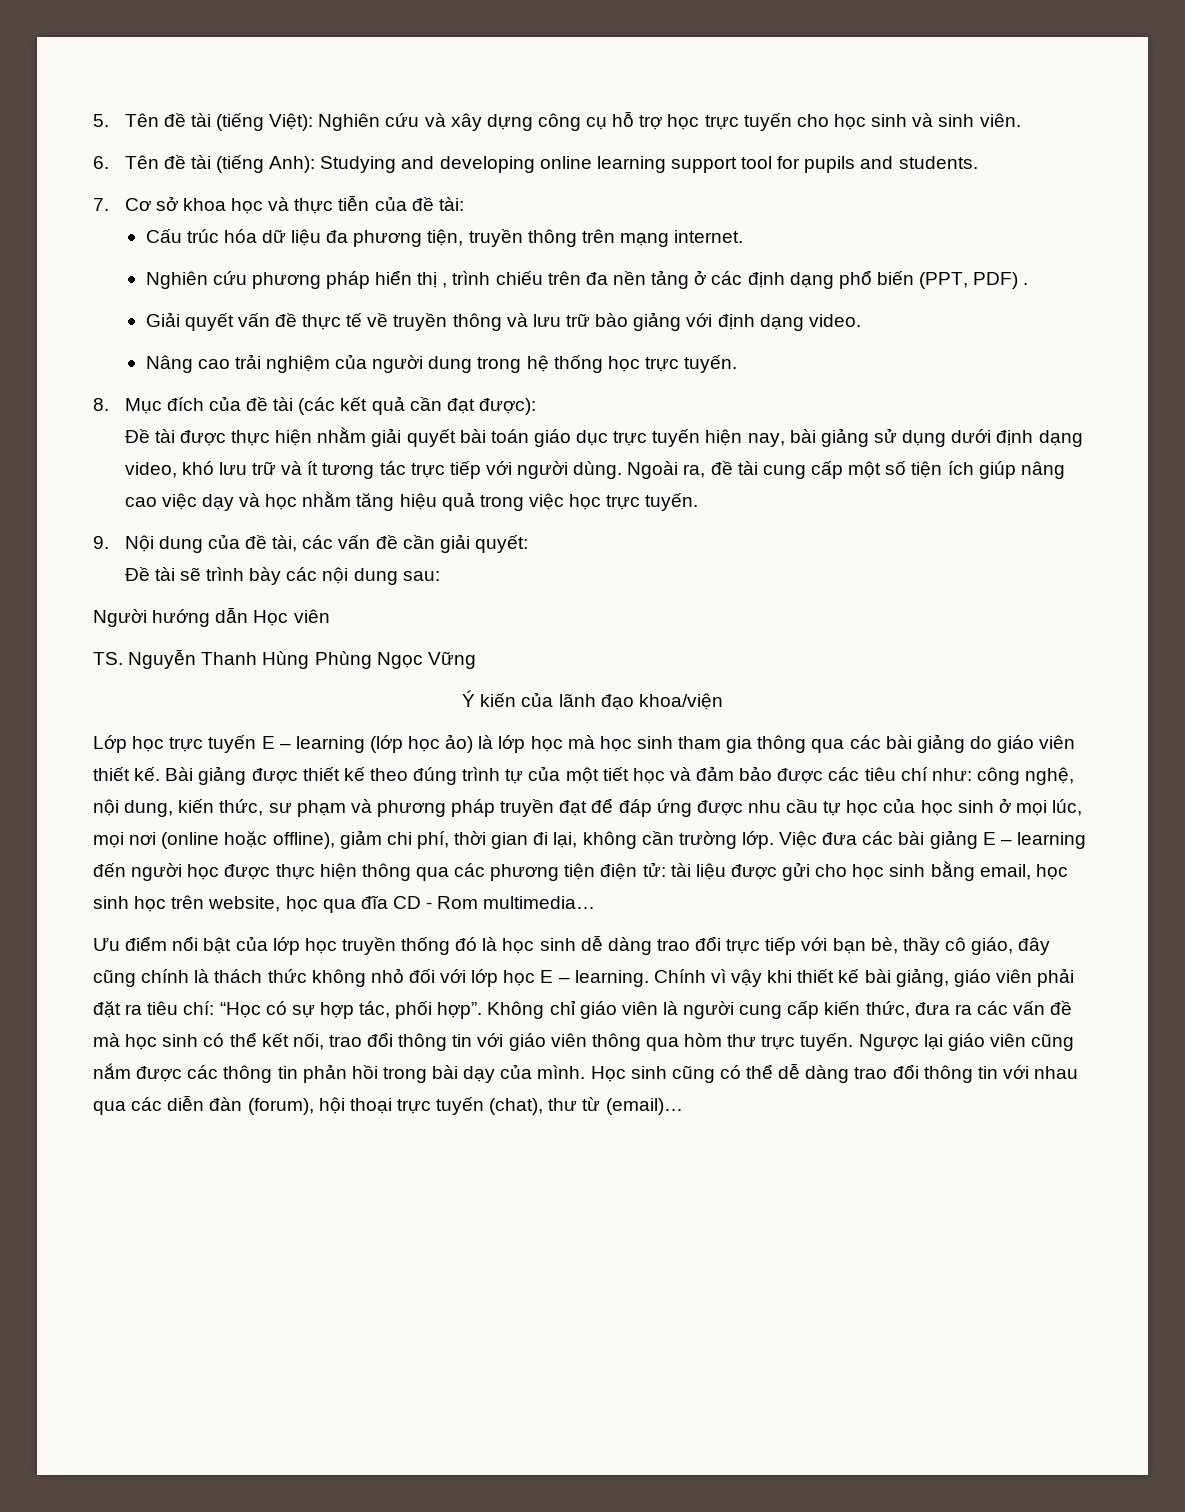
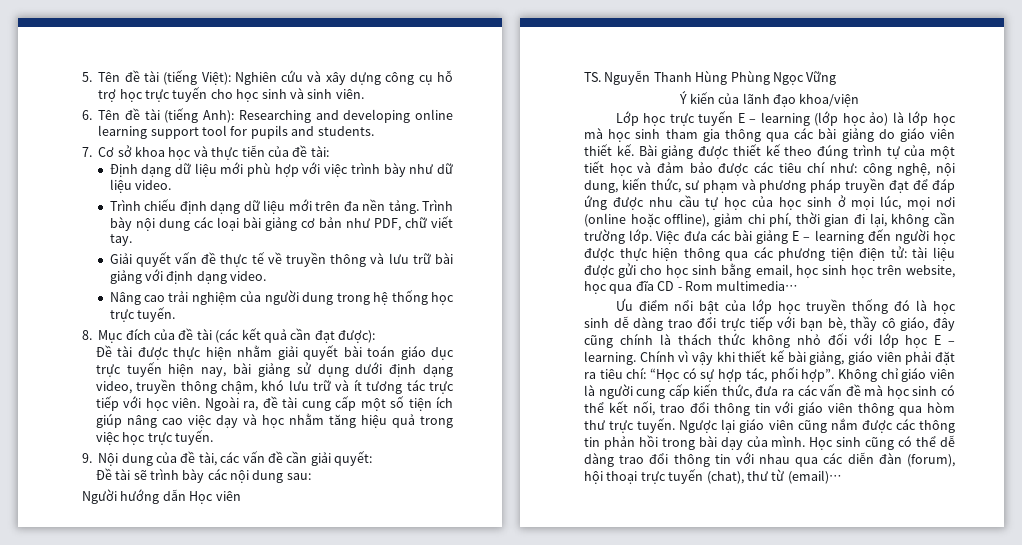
[320,156,397,173] Studying -> [238,110,311,123] Researching
[145,229,744,247] [145,270,1029,289] Cấu trúc hóa dữ liệu đa phương tiện, truyền thông trên mạng internet. // Nghiên cứu phương pháp hiển thị , trình chiếu trên đa nền tảng ở các định dạng phổ biến (PPT, PDF) . -> [109,162,454,177] [109,179,171,193] [109,199,454,214] [109,216,453,231] [109,234,132,246] Định dạng dữ liệu mới phù hợp với việc trình bày như dữ liệu video. // Trình chiếu định dạng dữ liệu mới trên đa nền tảng. Trình bày nội dung các loại bài giảng cơ bản như PDF, chữ viết tay.
[595,313,629,327] bào -> [435,253,454,264] bài
(177, 470) none -> [136,379,257,394] truyền thông chậm,
[517,461,623,479] người dùng. -> [145,398,201,411] học viên.

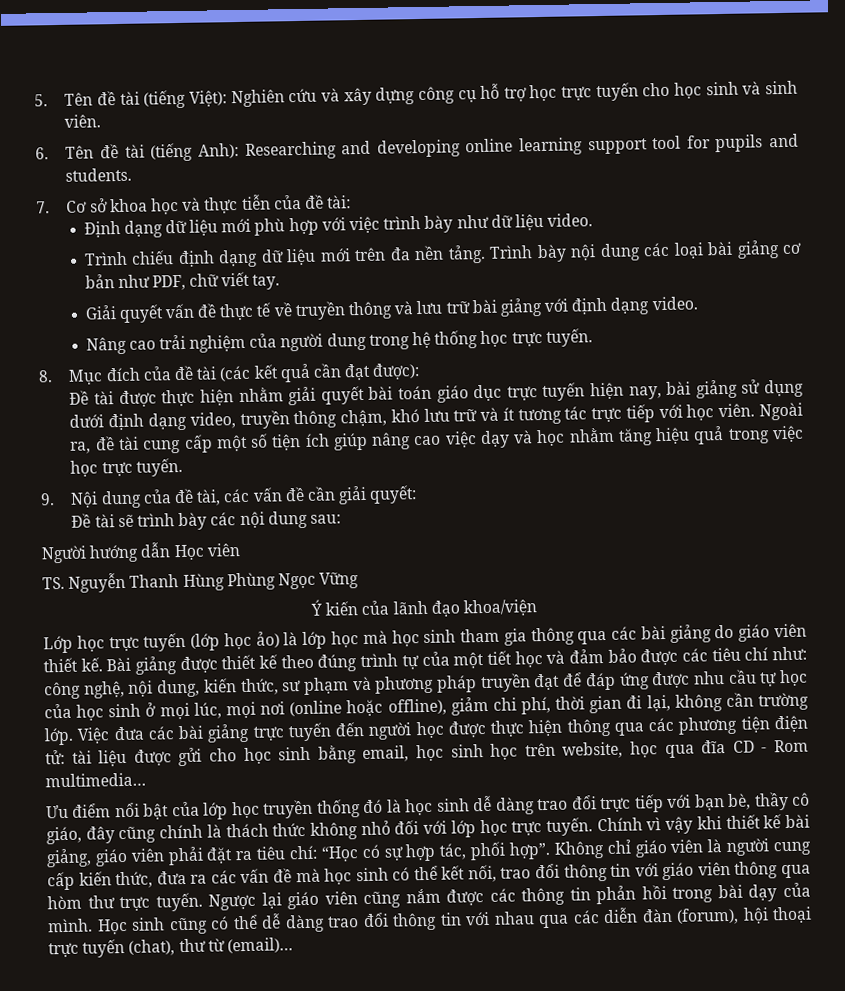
[737,112,810,126] E – learning -> (187, 642) none
[792,230,864,244] E – learning -> [252,722,332,742] trực tuyến
[934,335,955,345] [584,351,636,365] E – learning. -> [511,817,594,836] trực tuyến.

